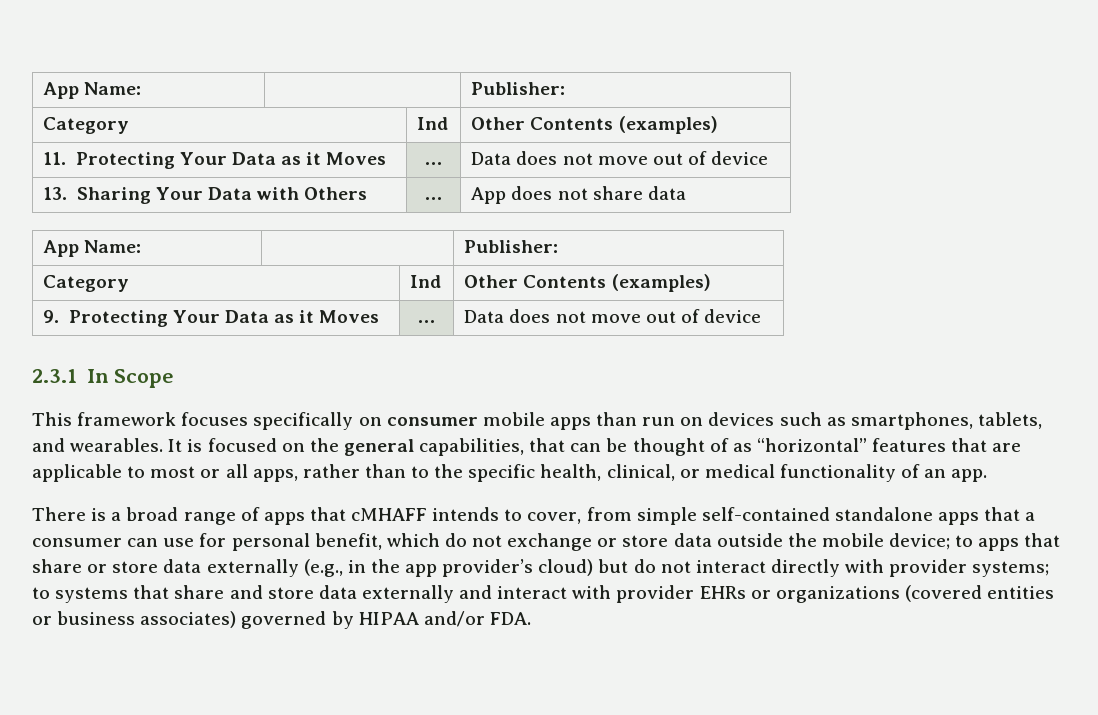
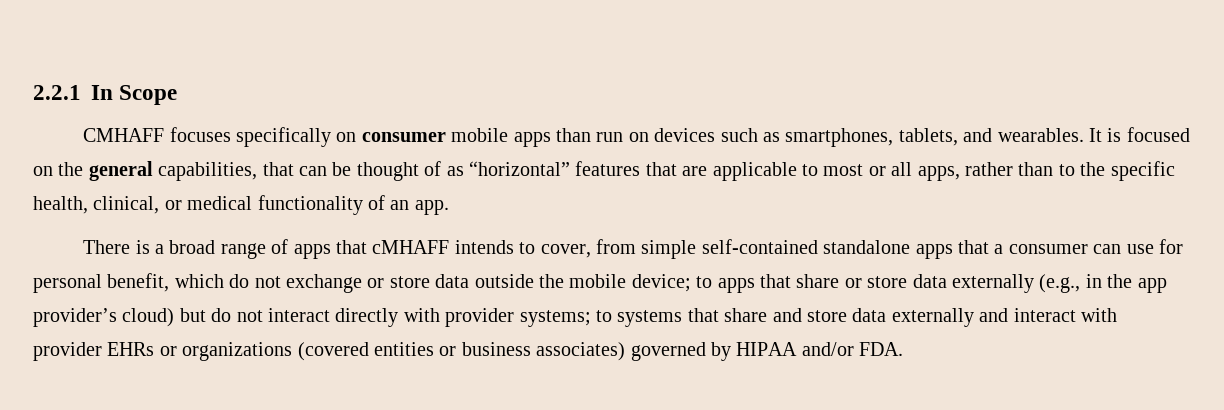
[43,82,142,99] [471,82,566,95] [43,117,130,134] [417,117,449,130] [471,116,718,134] [43,152,387,169] [425,162,442,165] [471,151,769,165] [43,187,368,204] [425,197,442,200] [471,186,686,204] [43,240,142,257] [464,240,559,253] [43,275,130,292] [410,275,442,288] [464,274,711,292] [43,310,380,327] [418,320,435,323] [464,309,762,323] [32,369,77,383] App Name: | | Publisher: // Category | Ind | Other Contents (examples) // 11. Protecting Your Data as it Moves | … | Data does not move out of device // 13. Sharing Your Data with Others | … | App does not share data // App Name: | | Publisher: // Category | Ind | Other Contents (examples) // 9. Protecting Your Data as it Moves | … | Data does not move out of device // 2.3.1 -> [33,85,81,100] 2.2.1
[32,412,177,426] This framework -> [83,128,165,142] CMHAFF

